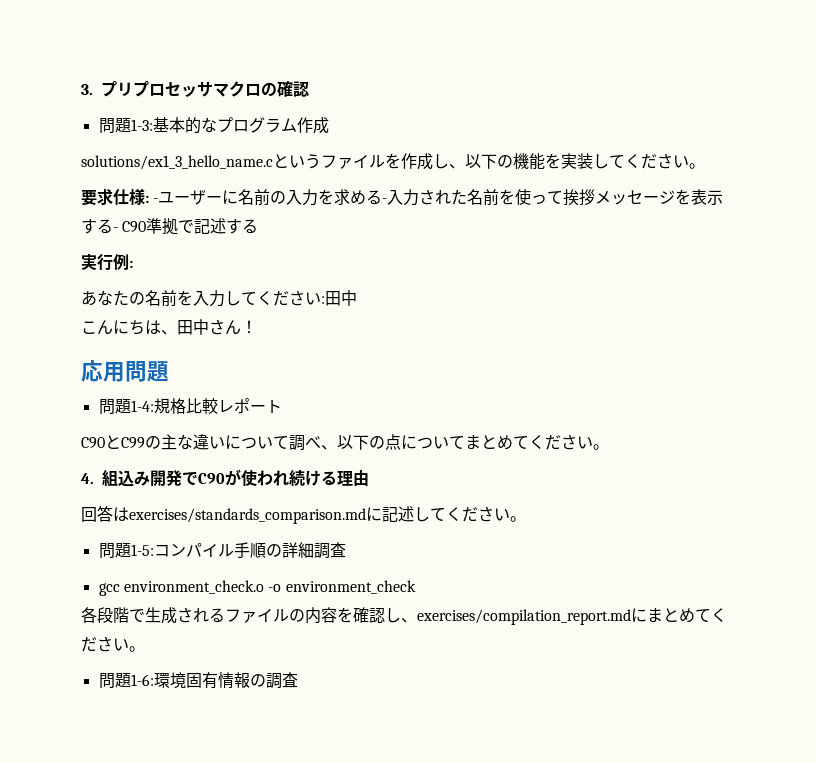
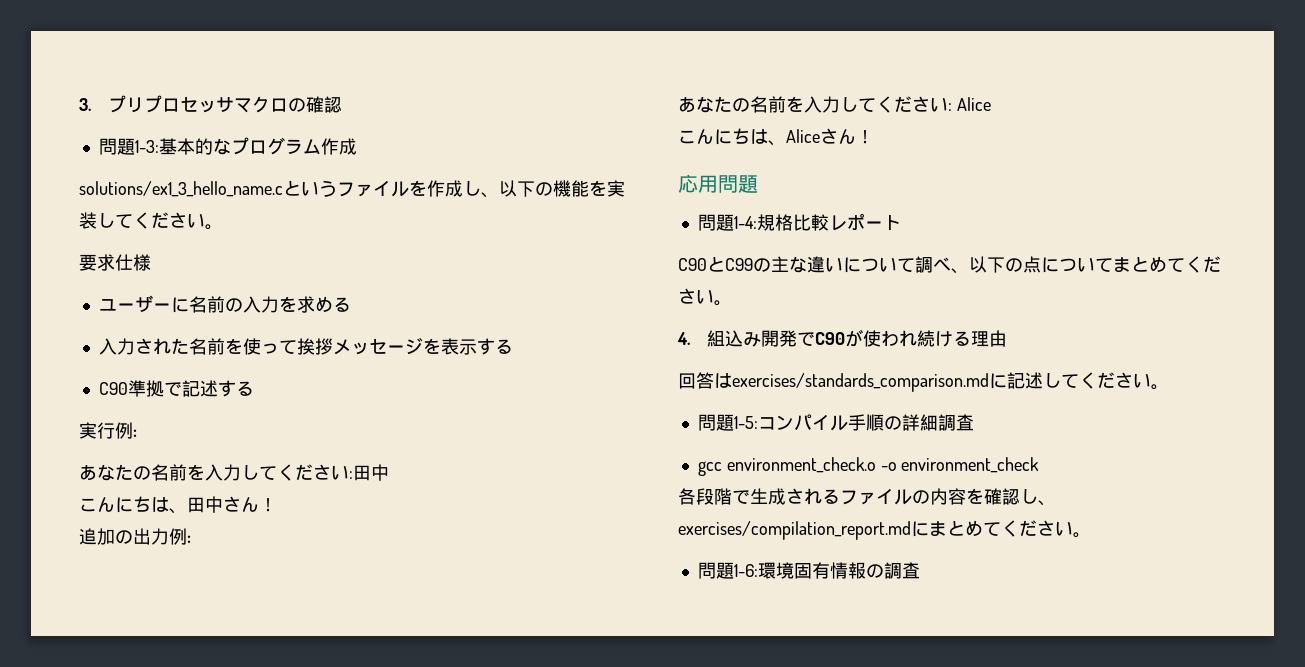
[145,195,159,203] : - -> (151, 262) //
[382,198,388,203] - -> (351, 304) //
[113,227,118,232] - -> (513, 346) //
(257, 327) none -> [79,528,191,545] [678,96,991,113] [678,128,874,146] // 追加の出力例: // あなたの名前を入力してください: Alice // こんにちは、Aliceさん！

